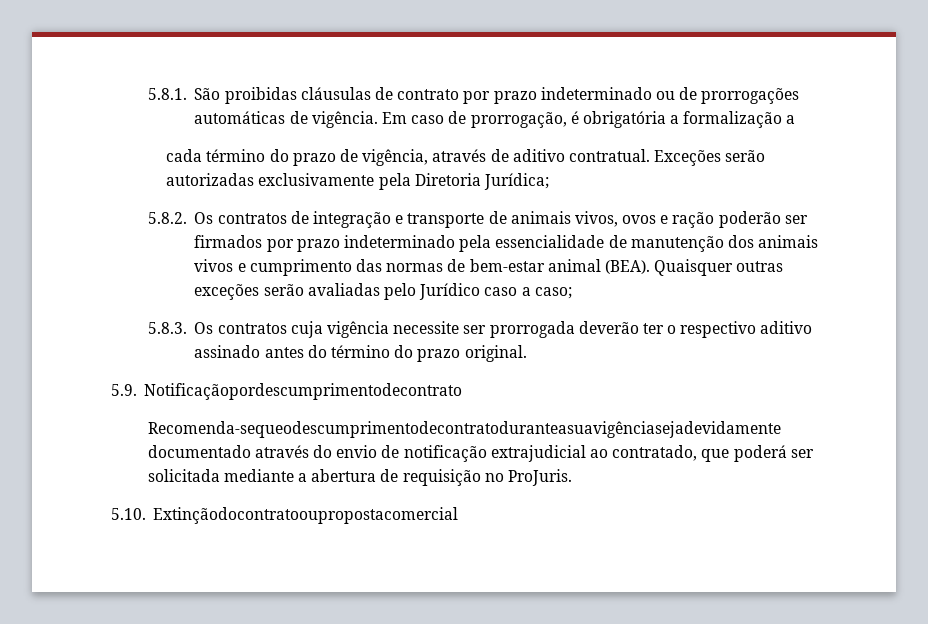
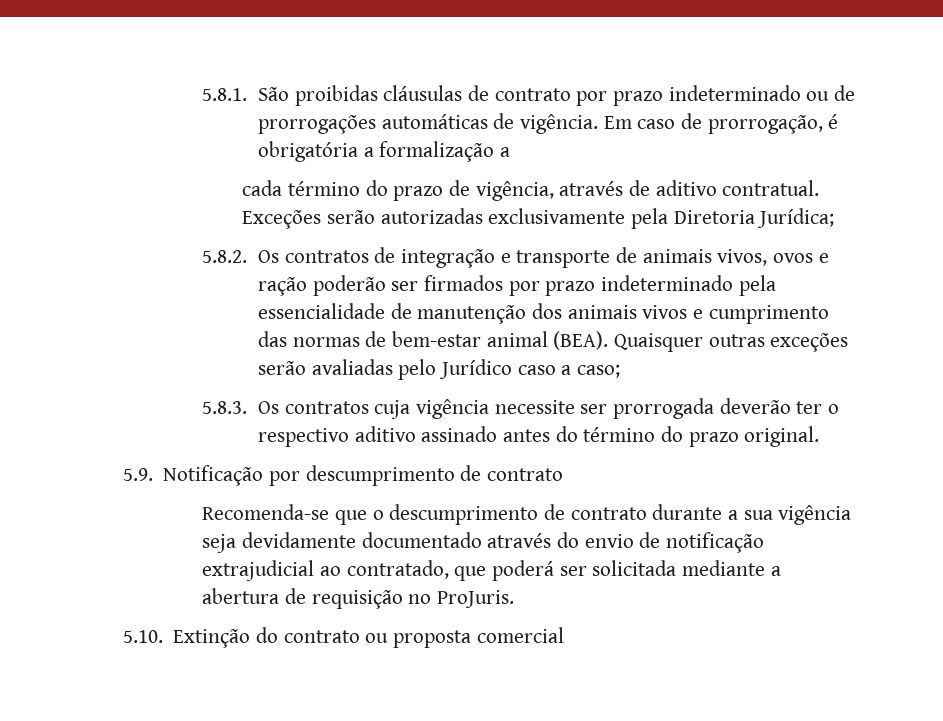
[144,383,463,400] [147,421,781,438] Notificaçãopordescumprimentodecontrato // Recomenda-sequeodescumprimentodecontratoduranteasuavigênciasejadevidamente -> [163,465,563,486] [202,504,852,525] [202,532,357,553] Notificação por descumprimento de contrato // Recomenda-se que o descumprimento de contrato durante a sua vigência seja devidamente
[153,507,459,524] Extinçãodocontratooupropostacomercial -> [173,627,564,648] Extinção do contrato ou proposta comercial

